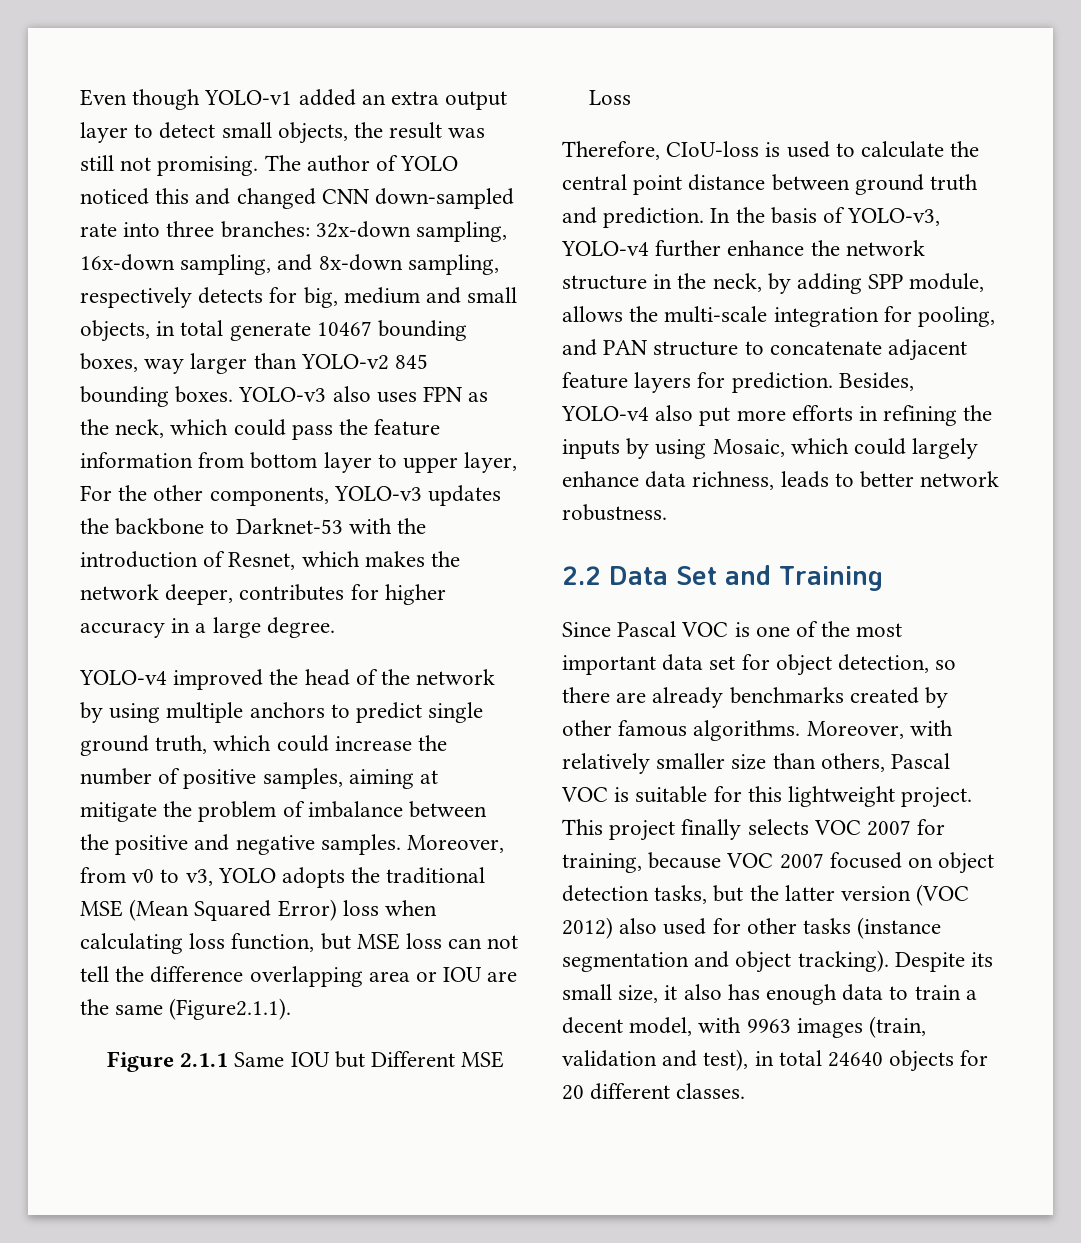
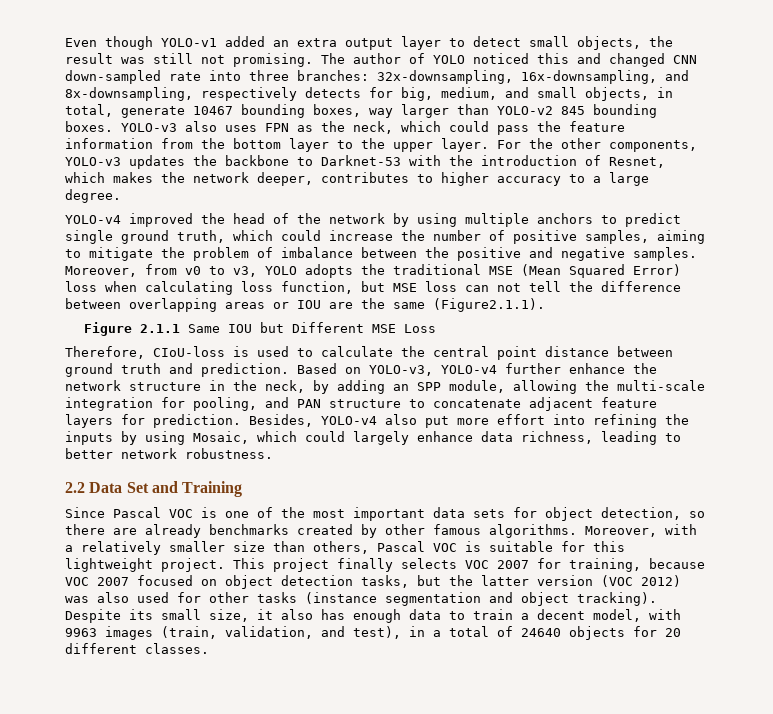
[315,221,508,242] [80,254,499,275] 32x-down sampling, 16x-down sampling, and 8x-down sampling, -> [377,70,689,84] [65,87,193,101] 32x-downsampling, 16x-downsampling, and 8x-downsampling,
[343,287,420,304] medium -> [441,87,497,100] medium,
[180,320,224,336] total -> [65,104,113,117] total,
(245, 460) none -> [201,138,225,149] the
[403,452,518,473] upper layer, -> [361,138,489,152] the upper layer.
[350,584,379,600] for -> [417,174,433,183] to
[171,618,191,633] in -> [569,174,585,183] to
[420,770,439,784] at -> [65,249,81,258] to
[249,966,410,987] overlapping area -> [65,298,265,312] between overlapping areas
[710,207,846,224] In the basis of -> [297,363,361,374] Based on
(863, 283) none -> [393,384,409,391] an
[562,306,623,322] allows -> [513,380,577,394] allowing
[791,405,879,421] efforts in -> [497,414,585,425] effort into
[780,471,829,488] leads -> [601,431,657,445] leading
[709,656,736,670] set -> [473,509,505,518] sets
(953, 728) none -> [65,545,73,552] a
(613, 928) none -> [65,596,89,603] was
[562,1050,657,1067] validation -> [225,626,313,639] validation,
[778,1050,822,1066] total -> [433,626,513,637] a total of

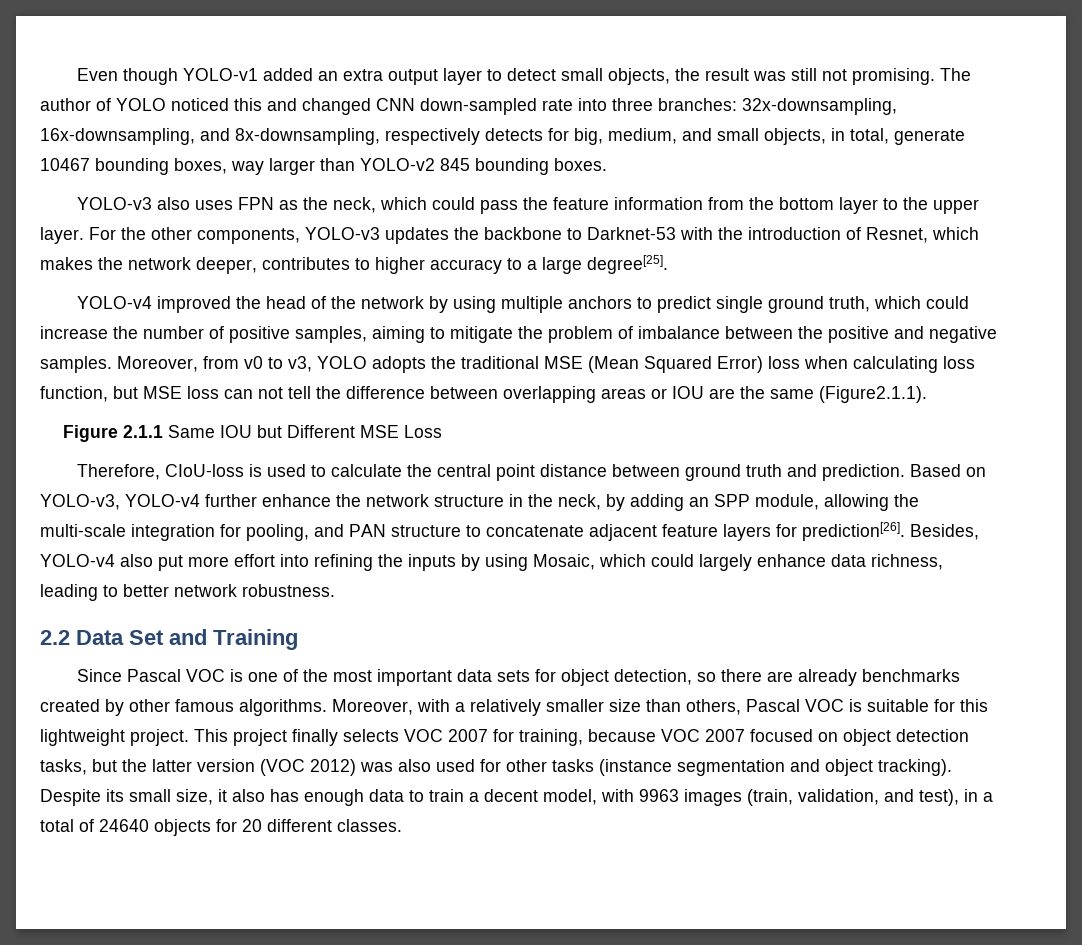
(113, 126) none -> (607, 164) //
[65,189,121,203] degree. -> [587,255,668,274] degree[25].
[153,414,241,428] prediction. -> [802,522,905,541] prediction[26].

